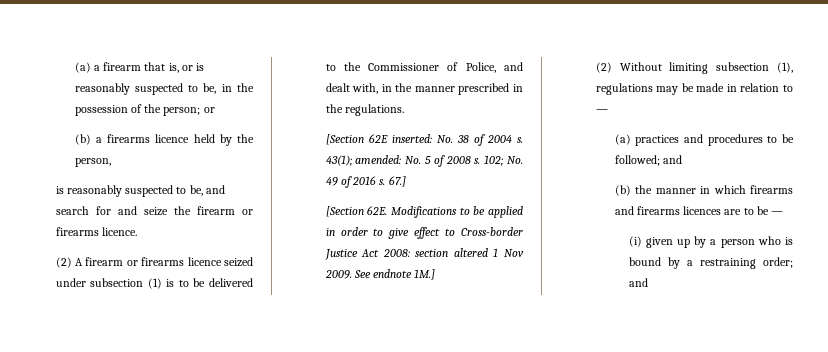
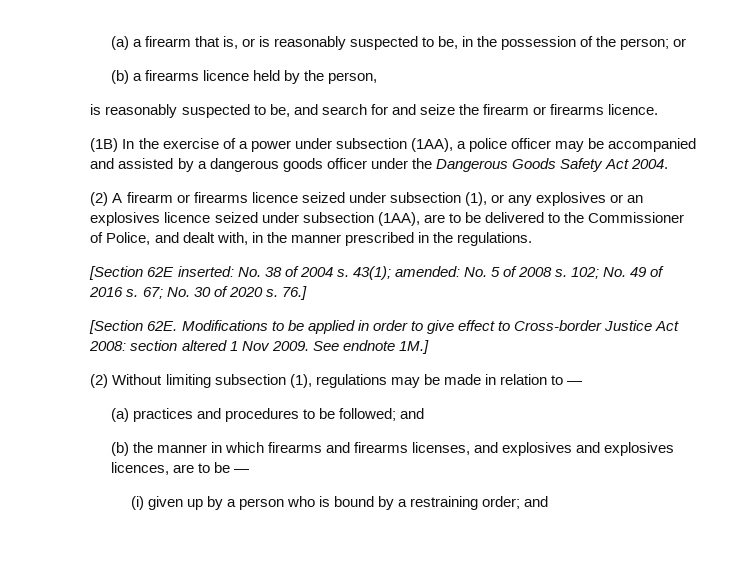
(137, 231) none -> [90,138,697,152] [90,158,669,172] // (1B) In the exercise of a power under subsection (1AA), a police officer may be accompanied and assisted by a dangerous goods officer under the Dangerous Goods Safety Act 2004.
[147,278,175,289] (1) is -> [464,192,644,206] [90,212,445,226] (1), or any explosives or an explosives licence seized under subsection (1AA), are
[388,176,406,187] 67.] -> [142,286,307,300] 67; No. 30 of 2020 s. 76.]
[683,206,722,215] licences -> [412,442,675,456] [110,462,169,475] licenses, and explosives and explosives licences,

